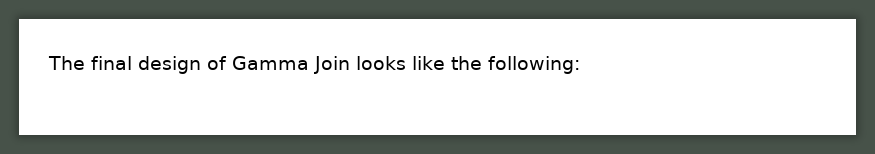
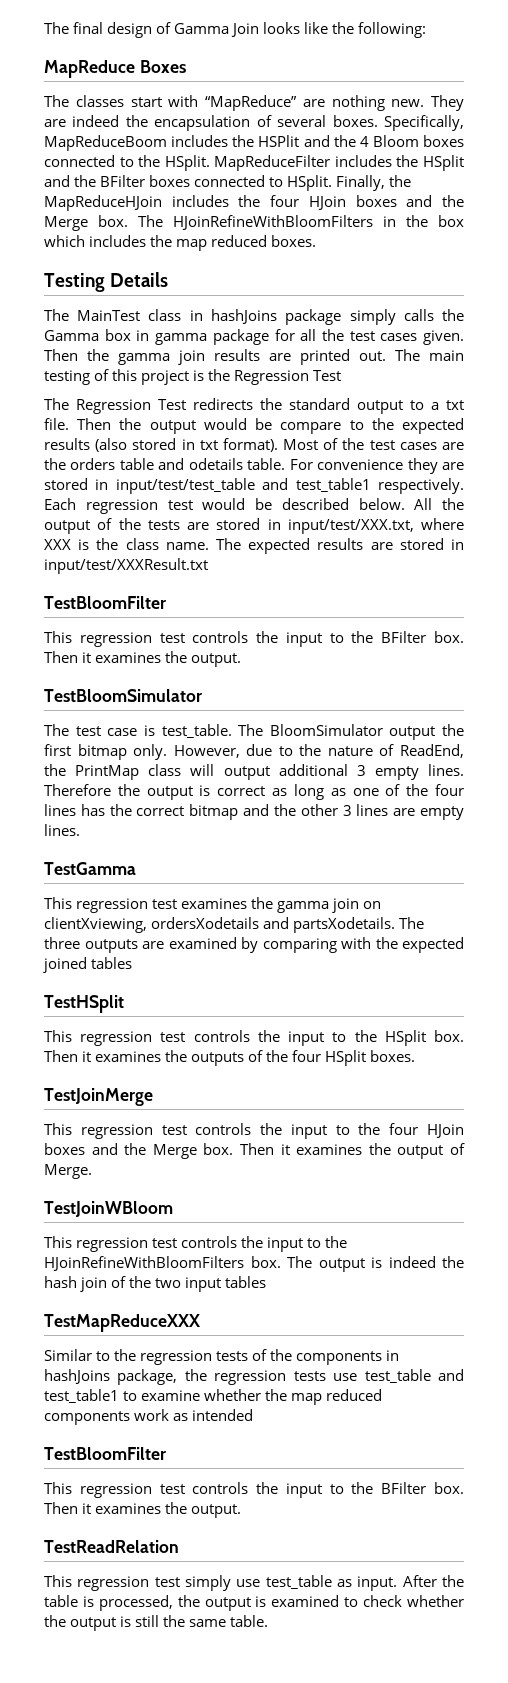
(580, 65) none -> [44,60,186,78] [44,95,464,111] [44,115,465,131] [44,135,464,151] [44,155,464,171] [44,175,412,191] [44,195,465,211] [44,215,464,231] [44,235,317,251] [44,272,169,292] [44,309,464,325] [44,329,464,345] [44,349,464,365] [44,369,342,385] [44,398,464,414] [44,418,465,434] [44,438,465,452] [44,458,465,474] [44,478,464,494] [44,498,464,514] [44,518,464,534] [44,538,464,554] [44,558,208,574] [44,596,166,609] [44,631,464,647] [44,651,242,667] [44,689,202,702] [44,724,464,740] [44,744,464,760] [44,764,464,780] [44,784,464,800] [44,804,464,820] [44,824,80,836] [44,862,136,875] [44,897,382,913] [44,917,425,933] [44,937,464,953] [43,957,133,973] [44,995,124,1013] [44,1030,465,1046] [44,1050,416,1066] [44,1088,153,1106] [44,1123,464,1139] [44,1143,465,1159] [44,1164,92,1179] [44,1201,173,1217] [44,1236,348,1252] [44,1256,464,1272] [44,1276,267,1292] [44,1314,200,1332] [44,1349,400,1365] [44,1369,465,1385] [44,1389,383,1405] [44,1409,254,1425] [44,1447,166,1460] [44,1482,464,1498] [44,1502,242,1518] [44,1540,179,1553] [44,1575,464,1591] [44,1595,465,1611] [44,1615,269,1631] // MapReduce Boxes // The classes start with “MapReduce” are nothing new. They are indeed the encapsulation of several boxes. Specifically, MapReduceBoom includes the HSPlit and the 4 Bloom boxes connected to the HSplit. MapReduceFilter includes the HSplit and the BFilter boxes connected to HSplit. Finally, the MapReduceHJoin includes the four HJoin boxes and the Merge box. The HJoinRefineWithBloomFilters in the box which includes the map reduced boxes. // Testing Details // The MainTest class in hashJoins package simply calls the Gamma box in gamma package for all the test cases given. Then the gamma join results are printed out. The main testing of this project is the Regression Test // The Regression Test redirects the standard output to a txt file. Then the output would be compare to the expected results (also stored in txt format). Most of the test cases are the orders table and odetails table. For convenience they are stored in input/test/test_table and test_table1 respectively. Each regression test would be described below. All the output of the tests are stored in input/test/XXX.txt, where XXX is the class name. The expected results are stored in input/test/XXXResult.txt // TestBloomFilter // This regression test controls the input to the BFilter box. Then it examines the output. // TestBloomSimulator // The test case is test_table. The BloomSimulator output the first bitmap only. However, due to the nature of ReadEnd, the PrintMap class will output additional 3 empty lines. Therefore the output is correct as long as one of the four lines has the correct bitmap and the other 3 lines are empty lines. // TestGamma // This regression test examines the gamma join on clientXviewing, ordersXodetails and partsXodetails. The three outputs are examined by comparing with the expected joined tables // TestHSplit // This regression test controls the input to the HSplit box. Then it examines the outputs of the four HSplit boxes. // TestJoinMerge // This regression test controls the input to the four HJoin boxes and the Merge box. Then it examines the output of Merge. // TestJoinWBloom // This regression test controls the input to the HJoinRefineWithBloomFilters box. The output is indeed the hash join of the two input tables // TestMapReduceXXX // Similar to the regression tests of the components in hashJoins package, the regression tests use test_table and test_table1 to examine whether the map reduced components work as intended // TestBloomFilter // This regression test controls the input to the BFilter box. Then it examines the output. // TestReadRelation // This regression test simply use test_table as input. After the table is processed, the output is examined to check whether the output is still the same table.

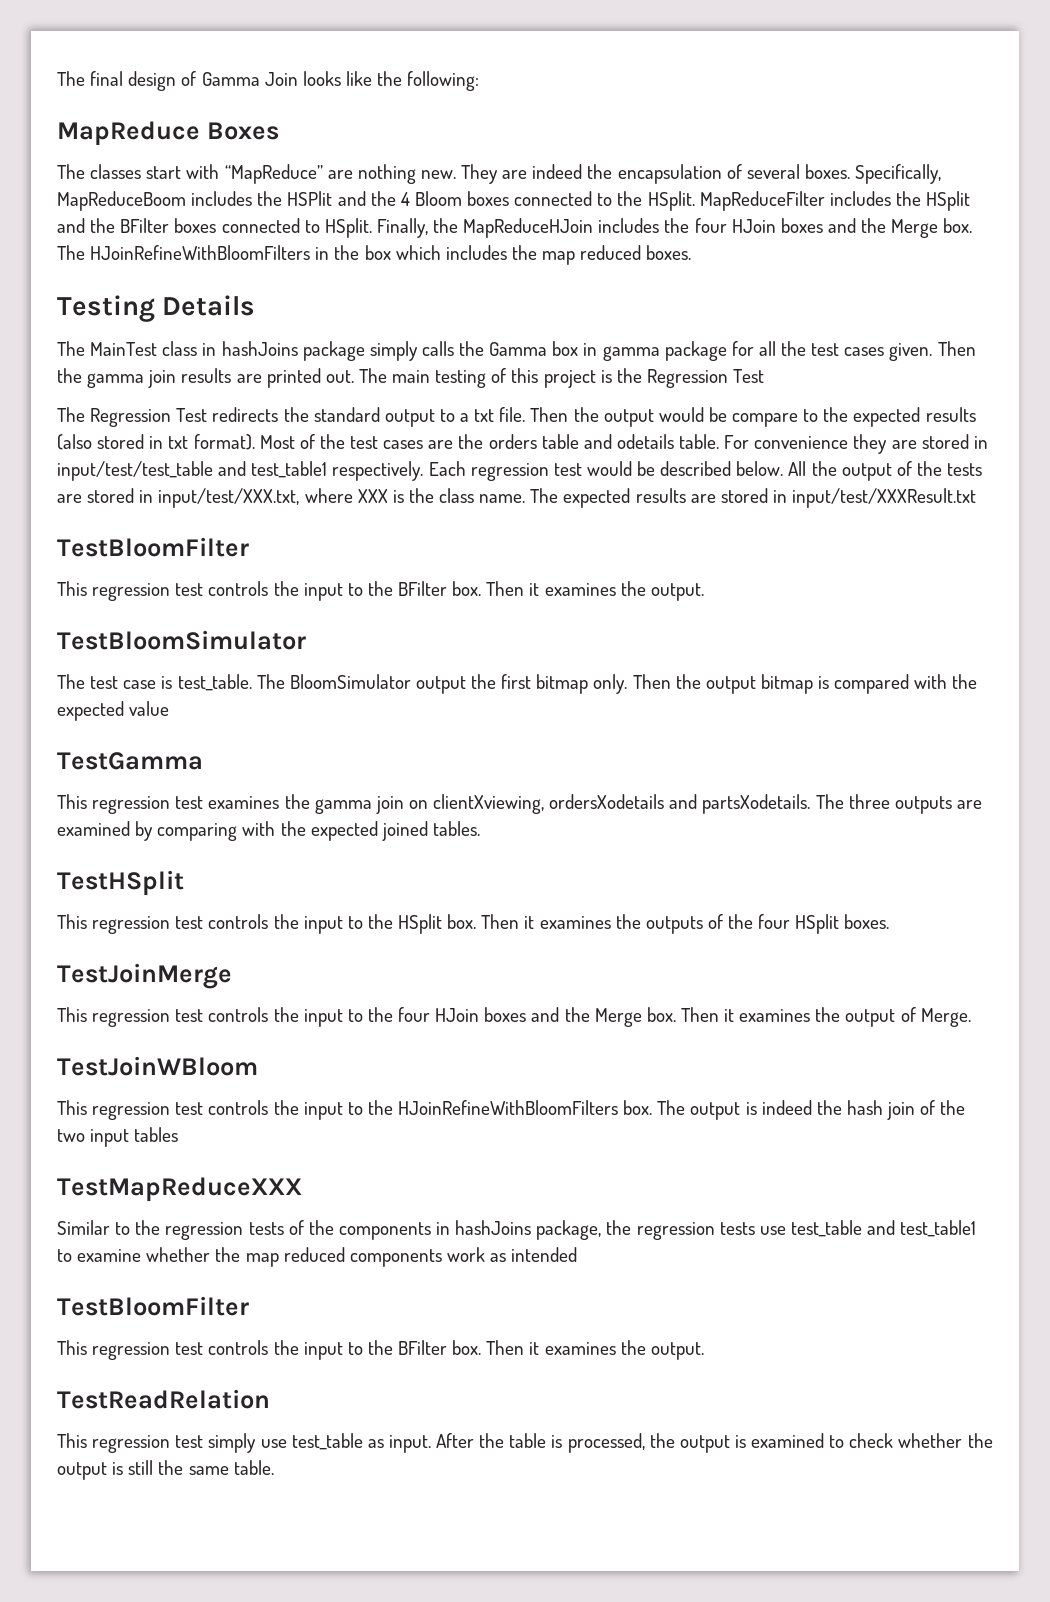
[173,744,464,758] [44,764,464,780] [44,784,464,800] [44,804,464,820] [44,824,80,836] However, due to the nature of ReadEnd, the PrintMap class will output additional 3 empty lines. Therefore the output is correct as long as one of the four lines has the correct bitmap and the other 3 lines are empty lines. -> [632,674,978,694] [57,701,170,721] Then the output bitmap is compared with the expected value
[91,957,133,969] tables -> [432,821,480,836] tables.

